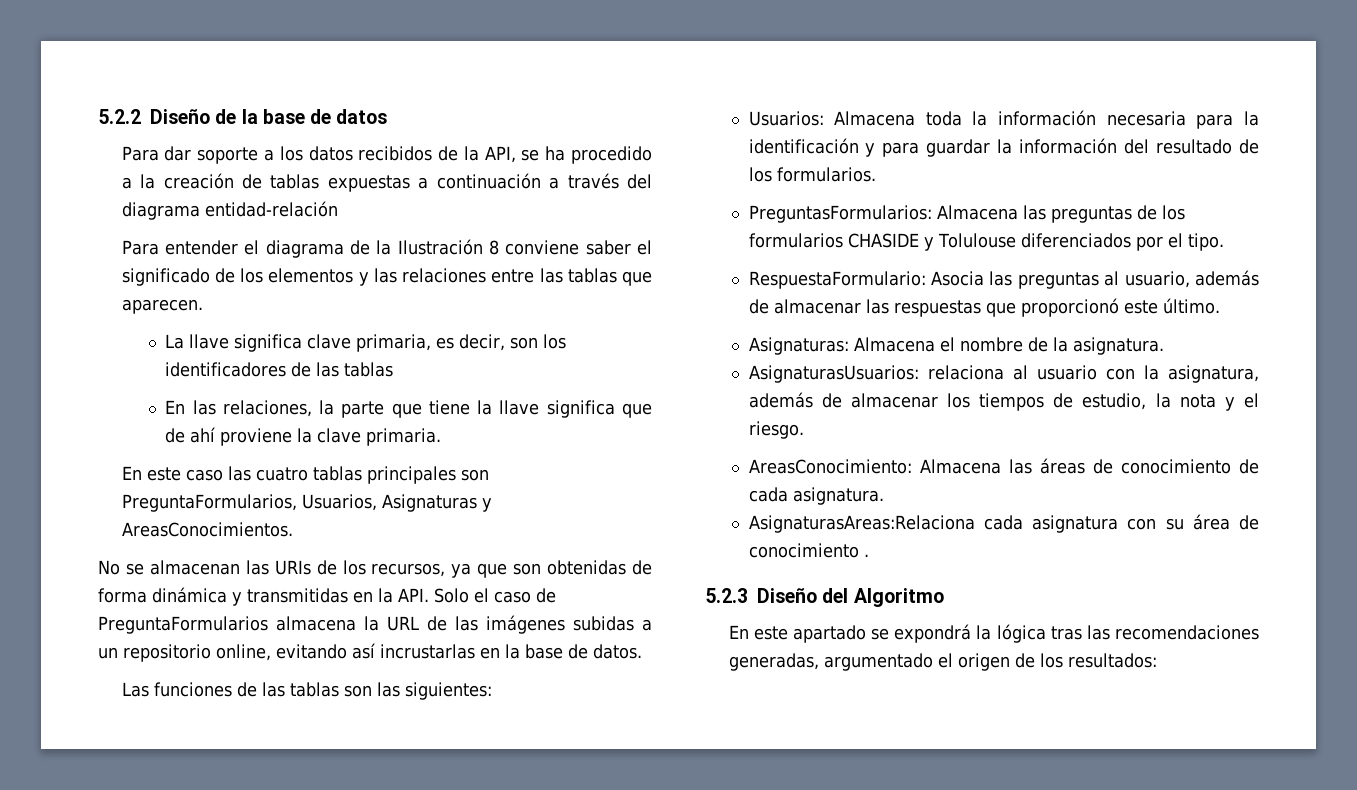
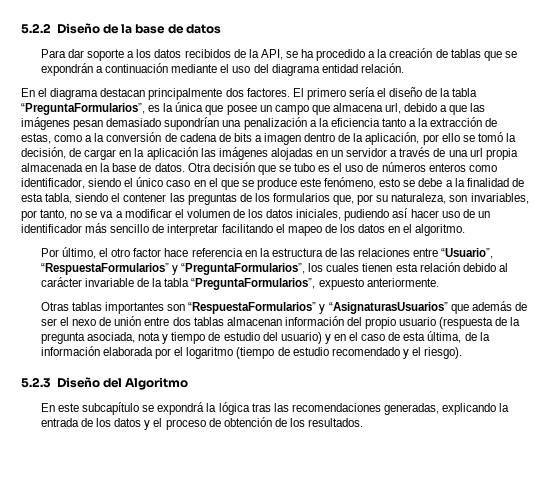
[327,173,653,192] [121,201,338,220] [121,239,652,258] [121,268,652,286] [121,299,203,314] [165,334,567,352] [165,362,394,377] [165,400,653,418] [165,427,442,446] [121,466,489,484] [121,494,492,512] [121,522,293,537] [98,560,653,578] [98,587,556,606] [98,615,652,634] [98,643,475,662] expuestas a continuación a través del diagrama entidad-relación // Para entender el diagrama de la Ilustración 8 conviene saber el significado de los elementos y las relaciones entre las tablas que aparecen. // La llave significa clave primaria, es decir, son los identificadores de las tablas // En las relaciones, la parte que tiene la llave significa que de ahí proviene la clave primaria. // En este caso las cuatro tablas principales son PreguntaFormularios, Usuarios, Asignaturas y AreasConocimientos. // No se almacenan las URIs de los recursos, ya que son obtenidas de forma dinámica y transmitidas en la API. Solo el caso de PreguntaFormularios almacena la URL de las imágenes subidas a un repositorio online, evitando así incrustarlas -> [483,51,517,61] [40,63,404,76] [21,87,478,100] [21,102,486,115] [21,117,498,130] [21,132,516,145] [21,147,518,160] [21,163,83,172] que se expondrán a continuación mediante el uso del diagrama entidad relación. // En el diagrama destacan principalmente dos factores. El primero sería el diseño de la tabla “PreguntaFormularios”, es la única que posee un campo que almacena url, debido a que las imágenes pesan demasiado supondrían una penalización a la eficiencia tanto a la extracción de estas, como a la conversión de cadena de bits a imagen dentro de la aplicación, por ello se tomó la decisión, de cargar en la aplicación las imágenes alojadas en un servidor a través de una url propia almacenada
[121,682,492,700] [748,110,1259,129] [748,138,1259,157] [748,167,876,182] [748,205,1018,223] // Las funciones de las tablas son las siguientes: // Usuarios: Almacena toda la información necesaria para la identificación y para guardar la información del resultado de los formularios. // PreguntasFormularios: Almacena -> [187,162,497,175] [21,177,524,190] [21,193,167,204] Otra decisión que se tubo es el uso de números enteros como identificador, siendo el único caso en el que se produce este fenómeno, esto se debe a la finalidad de esta tabla, siendo el contener
[847,233,1225,251] [748,270,1259,289] [748,298,1220,317] [748,337,1164,355] [748,365,1259,383] [748,392,1259,411] [748,421,804,439] [748,458,1259,474] [748,487,884,505] [748,514,1259,533] [748,543,869,558] CHASIDE y Tolulouse diferenciados por el tipo. // RespuestaFormulario: Asocia las preguntas al usuario, además de almacenar las respuestas que proporcionó este último. // Asignaturas: Almacena el nombre de la asignatura. // AsignaturasUsuarios: relaciona al usuario con la asignatura, además de almacenar los tiempos de estudio, la nota y el riesgo. // AreasConocimiento: Almacena las áreas de conocimiento de cada asignatura. // AsignaturasAreas:Relaciona cada asignatura con su área de conocimiento . -> [333,193,529,205] [21,208,490,221] [21,223,466,236] [40,247,494,259] [40,262,508,275] [40,277,439,290] [40,301,527,314] [40,316,521,329] [40,331,490,344] [40,346,463,359] que, por su naturaleza, son invariables, por tanto, no se va a modificar el volumen de los datos iniciales, pudiendo así hacer uso de un identificador más sencillo de interpretar facilitando el mapeo de los datos en el algoritmo. // Por último, el otro factor hace referencia en la estructura de las relaciones entre “Usuario”, “RespuestaFormularios” y “PreguntaFormularios”, los cuales tienen esta relación debido al carácter invariable de la tabla “PreguntaFormularios”, expuesto anteriormente. // Otras tablas importantes son “RespuestaFormularios” y “AsignaturasUsuarios” que además de ser el nexo de unión entre dos tablas almacenan información del propio usuario (respuesta de la pregunta asociada, nota y tiempo de estudio del usuario) y en el caso de esta última, de la información elaborada por el logaritmo (tiempo de estudio recomendado y el riesgo).
[792,625,866,643] apartado -> [82,402,140,415] subcapítulo
[823,653,1157,671] argumentado el origen de los resultados: -> [442,403,510,415] [40,417,364,430] explicando la entrada de los datos y el proceso de obtención de los resultados.

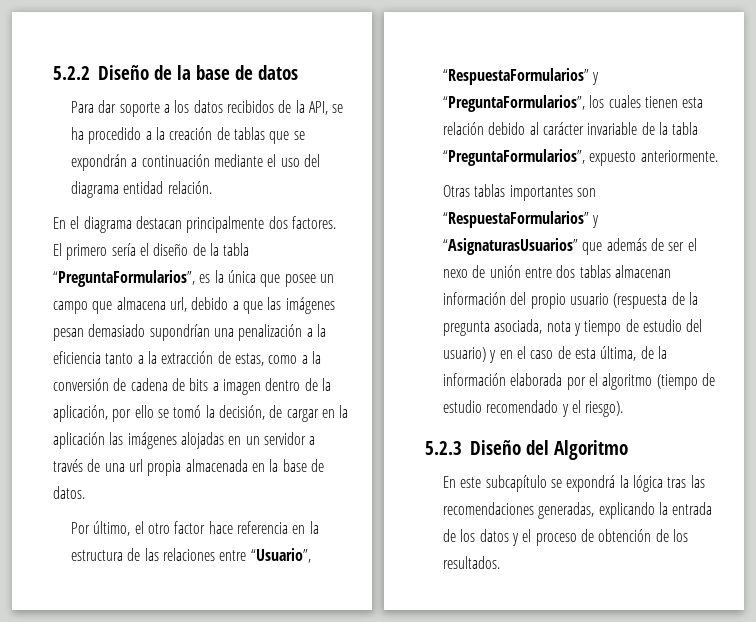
[187,162,497,175] [21,177,524,190] [21,193,529,205] [21,208,490,221] [21,223,466,236] Otra decisión que se tubo es el uso de números enteros como identificador, siendo el único caso en el que se produce este fenómeno, esto se debe a la finalidad de esta tabla, siendo el contener las preguntas de los formularios que, por su naturaleza, son invariables, por tanto, no se va a modificar el volumen de los datos iniciales, pudiendo así hacer uso de un identificador más sencillo de interpretar facilitando el mapeo de los datos en el algoritmo. -> (85, 492) none
[186,347,234,359] logaritmo -> [602,373,653,390] algoritmo

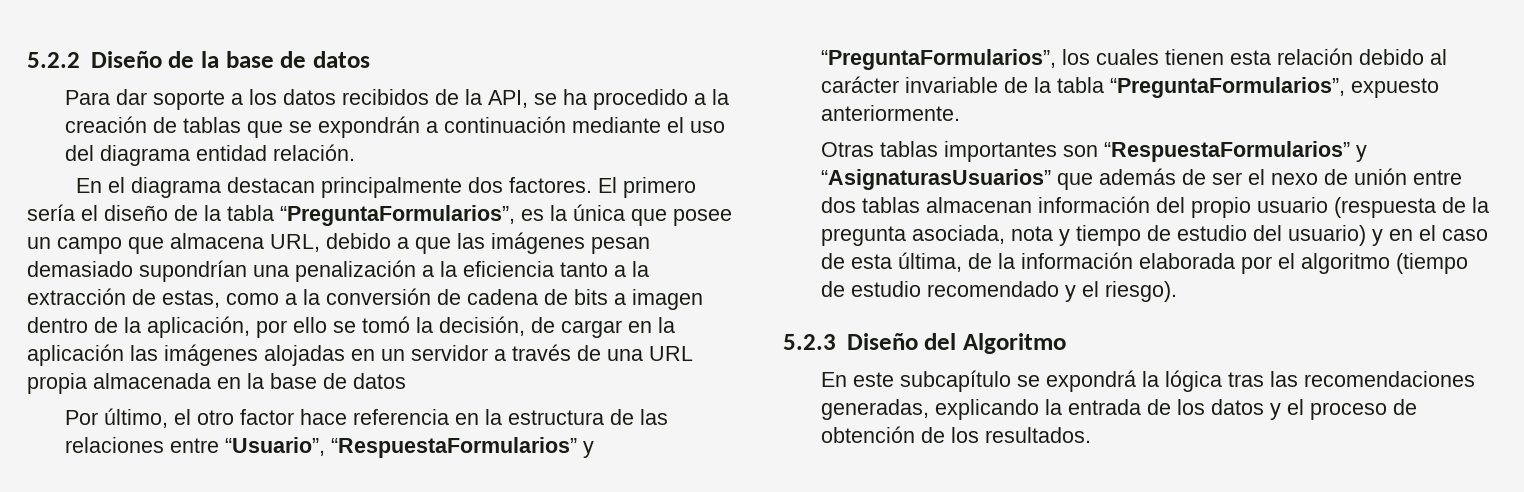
[169,297,187,312] url, -> [270,234,320,252] URL,
[128,459,143,472] url -> [649,346,693,361] URL
[53,486,85,499] datos. -> [353,373,406,389] datos

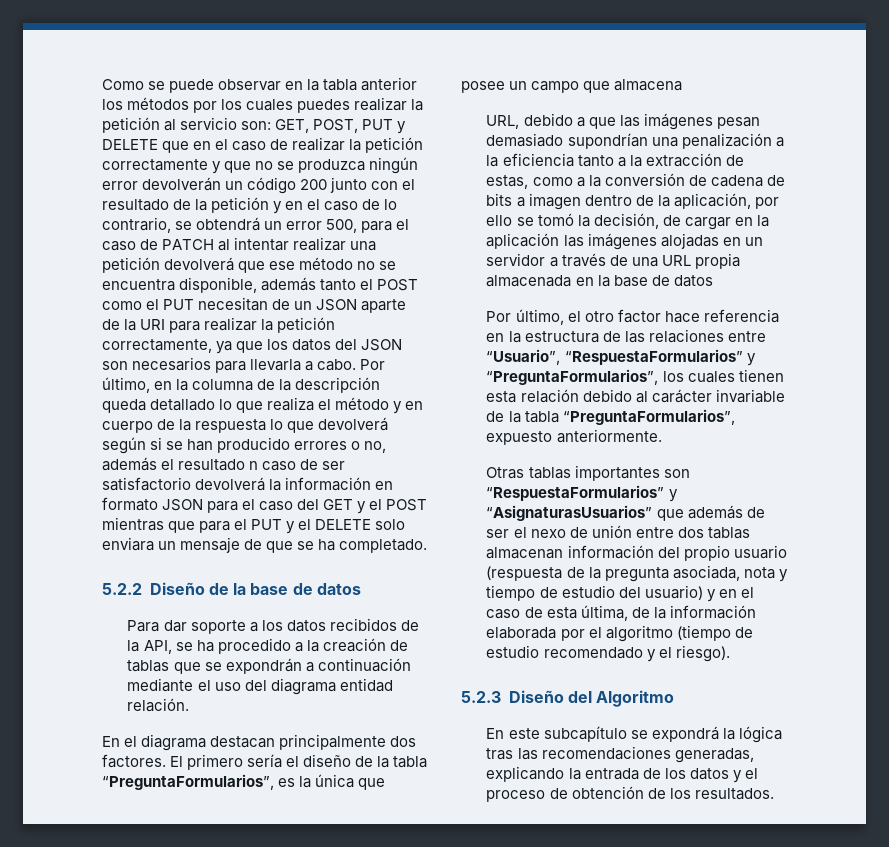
(27, 60) none -> [102,77,418,93] [102,97,424,113] [102,117,407,134] [102,137,424,153] [102,157,419,174] [102,177,416,194] [102,197,398,214] [102,217,410,233] [102,237,377,251] [102,257,397,273] [102,277,419,293] [102,297,407,313] [102,317,336,333] [102,339,403,354] [102,357,386,373] [102,377,381,393] [102,397,424,414] [102,417,389,433] [102,437,387,454] [102,457,346,471] [102,477,394,491] [102,497,428,514] [102,517,406,534] [102,537,428,553] Como se puede observar en la tabla anterior los métodos por los cuales puedes realizar la petición al servicio son: GET, POST, PUT y DELETE que en el caso de realizar la petición correctamente y que no se produzca ningún error devolverán un código 200 junto con el resultado de la petición y en el caso de lo contrario, se obtendrá un error 500, para el caso de PATCH al intentar realizar una petición devolverá que ese método no se encuentra disponible, además tanto el POST como el PUT necesitan de un JSON aparte de la URI para realizar la petición correctamente, ya que los datos del JSON son necesarios para llevarla a cabo. Por último, en la columna de la descripción queda detallado lo que realiza el método y en cuerpo de la respuesta lo que devolverá según si se han producido errores o no, además el resultado n caso de ser satisfactorio devolverá la información en formato JSON para el caso del GET y el POST mientras que para el PUT y el DELETE solo enviara un mensaje de que se ha completado. //
(264, 241) none -> (683, 85) //

